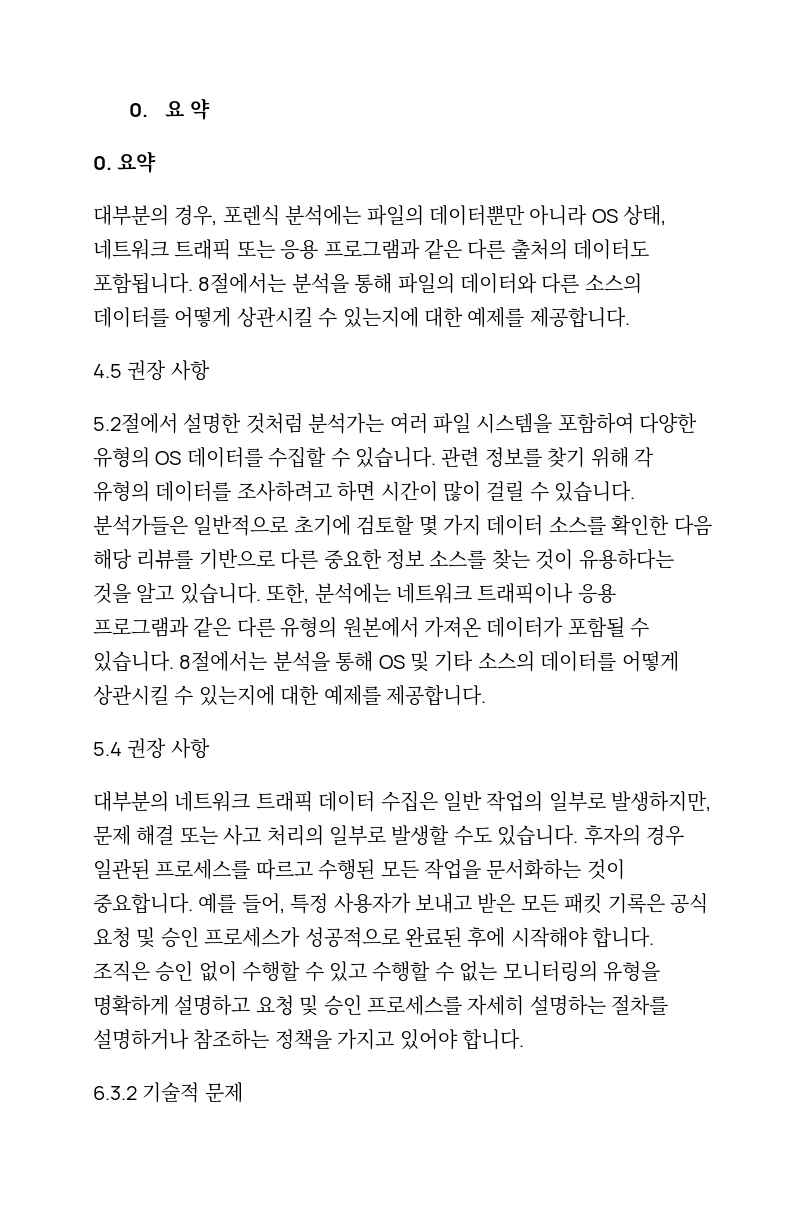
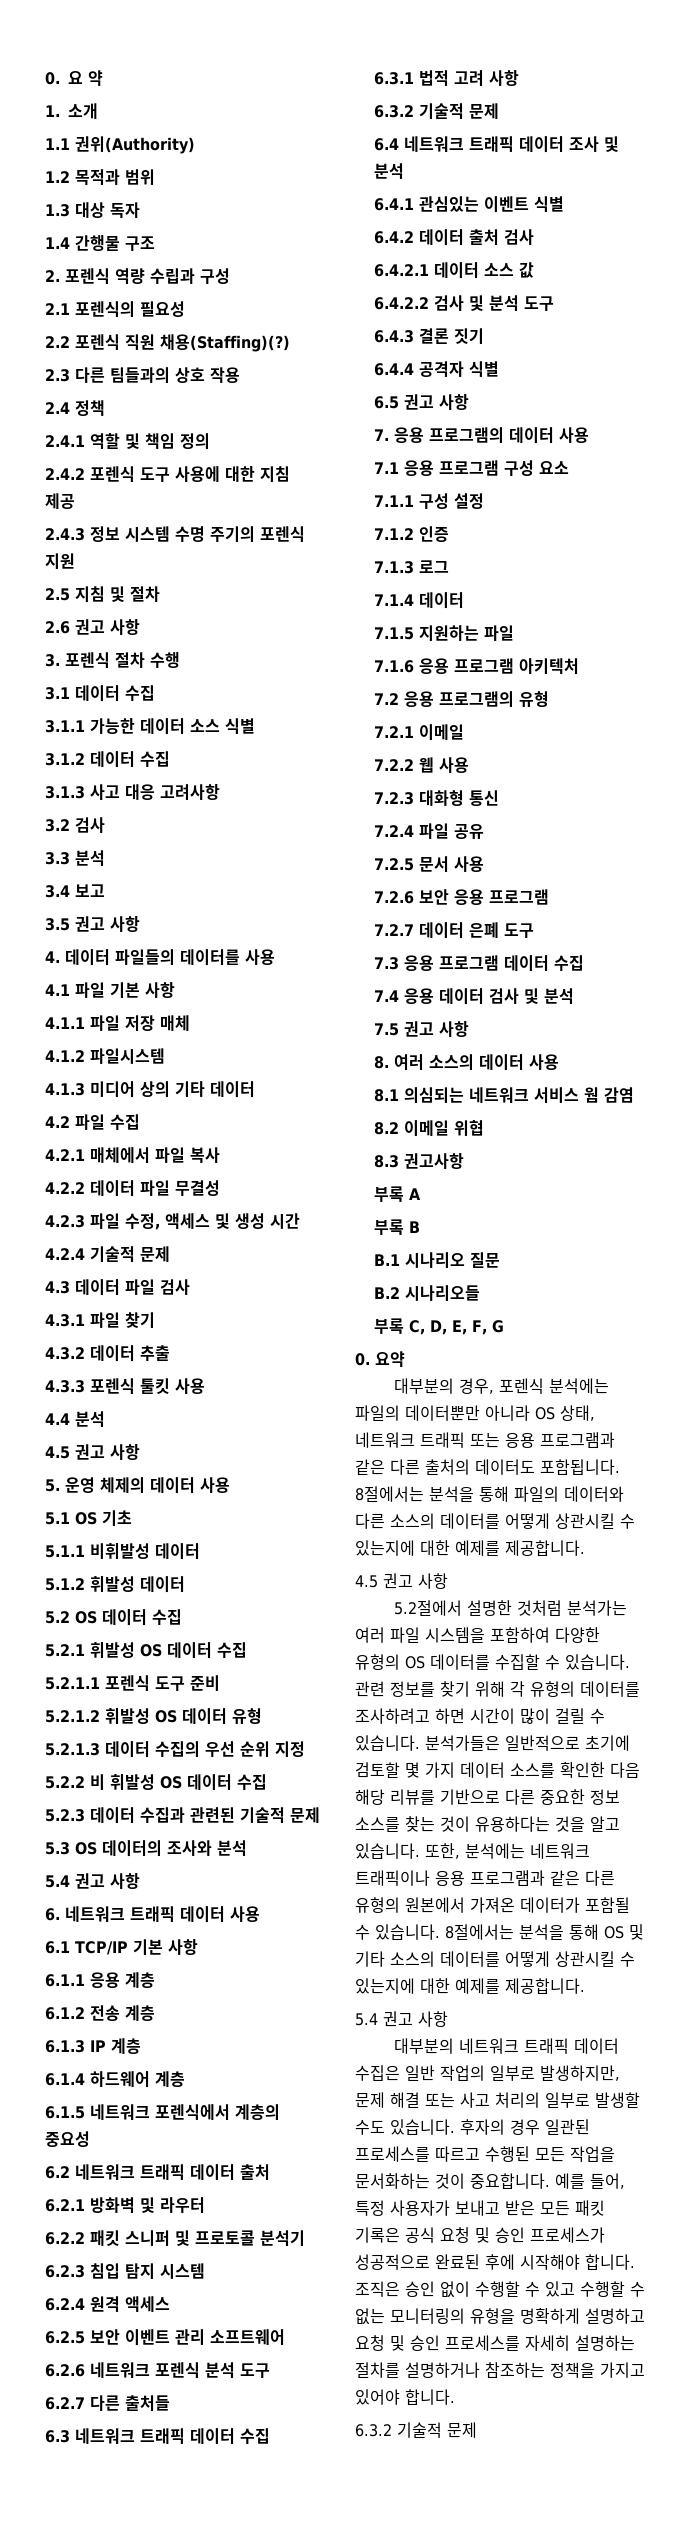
(210, 109) none -> [44,103,98,119] [44,136,195,154] [44,169,155,185] [44,202,140,219] [44,234,155,251] [44,268,230,284] [44,301,185,317] [44,334,290,352] [44,367,240,383] [44,400,105,416] [44,433,210,449] [44,466,290,482] [44,493,75,509] [44,526,305,542] [44,553,75,569] [44,586,160,602] [44,619,140,635] [44,651,180,668] [44,685,155,702] [44,718,255,735] [44,751,170,768] [44,784,220,801] [44,817,105,833] [44,850,105,866] [44,884,105,898] [44,916,140,932] [44,949,275,966] [44,982,175,998] [44,1015,190,1032] [44,1048,165,1064] [44,1081,255,1098] [44,1114,140,1130] [44,1147,220,1163] [44,1180,220,1197] [44,1213,300,1230] [44,1246,170,1262] [44,1279,190,1296] [44,1312,155,1328] [44,1345,170,1362] [44,1378,205,1394] [44,1411,105,1427] [44,1444,140,1460] [44,1477,230,1494] [44,1510,132,1526] [44,1543,200,1560] [44,1576,185,1593] [44,1609,182,1626] [44,1642,247,1659] [44,1675,220,1691] [44,1708,262,1725] [44,1741,305,1758] [44,1774,267,1791] [44,1807,320,1824] [44,1840,247,1857] [44,1873,140,1889] [44,1906,260,1923] [44,1939,198,1955] [44,1972,155,1988] [44,2005,155,2021] [44,2038,141,2054] [44,2071,185,2088] [44,2104,280,2120] [44,2131,90,2147] [44,2164,270,2181] [44,2197,205,2214] [44,2230,305,2246] [44,2263,205,2279] [44,2296,170,2312] [44,2329,285,2346] [44,2362,270,2378] [44,2395,170,2411] [44,2428,270,2445] [373,70,519,87] [373,103,499,119] [373,136,619,153] [373,163,404,179] [373,196,564,213] [373,229,534,246] [373,262,534,279] [373,295,554,311] [373,328,484,344] [373,361,499,377] [373,394,469,410] [373,427,589,444] [373,460,569,476] [373,493,484,509] [373,526,449,542] [373,560,449,574] [373,592,464,609] [373,625,514,641] [373,658,579,675] [373,691,549,707] [373,724,464,741] [373,757,469,773] [373,790,499,806] [373,823,484,839] [373,856,484,872] [373,889,549,905] [373,922,534,939] [373,955,584,972] [373,988,574,1005] [373,1021,469,1037] [373,1054,559,1071] [373,1087,634,1103] [373,1120,484,1137] [373,1153,464,1169] [373,1186,421,1202] [373,1219,420,1235] [373,1252,500,1268] [373,1285,480,1301] [373,1318,504,1335] // 1. 소개 // 1.1 권위(Authority) // 1.2 목적과 범위 // 1.3 대상 독자 // 1.4 간행물 구조 // 2. 포렌식 역량 수립과 구성 // 2.1 포렌식의 필요성 // 2.2 포렌식 직원 채용(Staffing)(?) // 2.3 다른 팀들과의 상호 작용 // 2.4 정책 // 2.4.1 역할 및 책임 정의 // 2.4.2 포렌식 도구 사용에 대한 지침 제공 // 2.4.3 정보 시스템 수명 주기의 포렌식 지원 // 2.5 지침 및 절차 // 2.6 권고 사항 // 3. 포렌식 절차 수행 // 3.1 데이터 수집 // 3.1.1 가능한 데이터 소스 식별 // 3.1.2 데이터 수집 // 3.1.3 사고 대응 고려사항 // 3.2 검사 // 3.3 분석 // 3.4 보고 // 3.5 권고 사항 // 4. 데이터 파일들의 데이터를 사용 // 4.1 파일 기본 사항 // 4.1.1 파일 저장 매체 // 4.1.2 파일시스템 // 4.1.3 미디어 상의 기타 데이터 // 4.2 파일 수집 // 4.2.1 매체에서 파일 복사 // 4.2.2 데이터 파일 무결성 // 4.2.3 파일 수정, 액세스 및 생성 시간 // 4.2.4 기술적 문제 // 4.3 데이터 파일 검사 // 4.3.1 파일 찾기 // 4.3.2 데이터 추출 // 4.3.3 포렌식 툴킷 사용 // 4.4 분석 // 4.5 권고 사항 // 5. 운영 체제의 데이터 사용 // 5.1 OS 기초 // 5.1.1 비휘발성 데이터 // 5.1.2 휘발성 데이터 // 5.2 OS 데이터 수집 // 5.2.1 휘발성 OS 데이터 수집 // 5.2.1.1 포렌식 도구 준비 // 5.2.1.2 휘발성 OS 데이터 유형 // 5.2.1.3 데이터 수집의 우선 순위 지정 // 5.2.2 비 휘발성 OS 데이터 수집 // 5.2.3 데이터 수집과 관련된 기술적 문제 // 5.3 OS 데이터의 조사와 분석 // 5.4 권고 사항 // 6. 네트워크 트래픽 데이터 사용 // 6.1 TCP/IP 기본 사항 // 6.1.1 응용 계층 // 6.1.2 전송 계층 // 6.1.3 IP 계층 // 6.1.4 하드웨어 계층 // 6.1.5 네트워크 포렌식에서 계층의 중요성 // 6.2 네트워크 트래픽 데이터 출처 // 6.2.1 방화벽 및 라우터 // 6.2.2 패킷 스니퍼 및 프로토콜 분석기 // 6.2.3 침입 탐지 시스템 // 6.2.4 원격 액세스 // 6.2.5 보안 이벤트 관리 소프트웨어 // 6.2.6 네트워크 포렌식 분석 도구 // 6.2.7 다른 출처들 // 6.3 네트워크 트래픽 데이터 수집 // 6.3.1 법적 고려 사항 // 6.3.2 기술적 문제 // 6.4 네트워크 트래픽 데이터 조사 및 분석 // 6.4.1 관심있는 이벤트 식별 // 6.4.2 데이터 출처 검사 // 6.4.2.1 데이터 소스 값 // 6.4.2.2 검사 및 분석 도구 // 6.4.3 결론 짓기 // 6.4.4 공격자 식별 // 6.5 권고 사항 // 7. 응용 프로그램의 데이터 사용 // 7.1 응용 프로그램 구성 요소 // 7.1.1 구성 설정 // 7.1.2 인증 // 7.1.3 로그 // 7.1.4 데이터 // 7.1.5 지원하는 파일 // 7.1.6 응용 프로그램 아키텍처 // 7.2 응용 프로그램의 유형 // 7.2.1 이메일 // 7.2.2 웹 사용 // 7.2.3 대화형 통신 // 7.2.4 파일 공유 // 7.2.5 문서 사용 // 7.2.6 보안 응용 프로그램 // 7.2.7 데이터 은폐 도구 // 7.3 응용 프로그램 데이터 수집 // 7.4 응용 데이터 검사 및 분석 // 7.5 권고 사항 // 8. 여러 소스의 데이터 사용 // 8.1 의심되는 네트워크 서비스 웜 감염 // 8.2 이메일 위협 // 8.3 권고사항 // 부록 A // 부록 B // B.1 시나리오 질문 // B.2 시나리오들 // 부록 C, D, E, F, G
[127,360,167,381] 권장 -> [383,1573,413,1589] 권고
[127,738,167,759] 권장 -> [383,2011,413,2027] 권고

